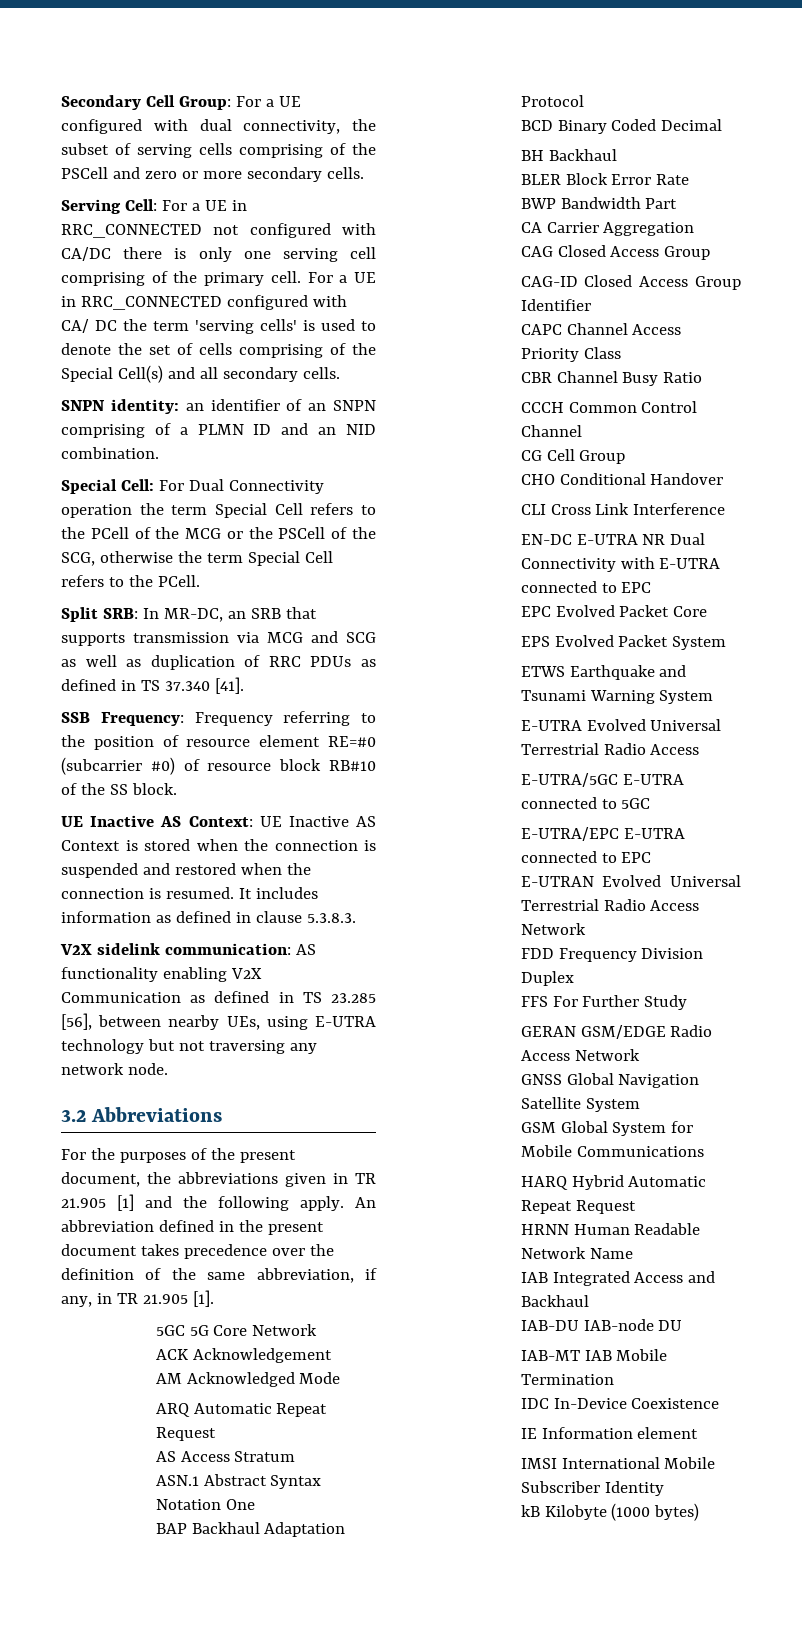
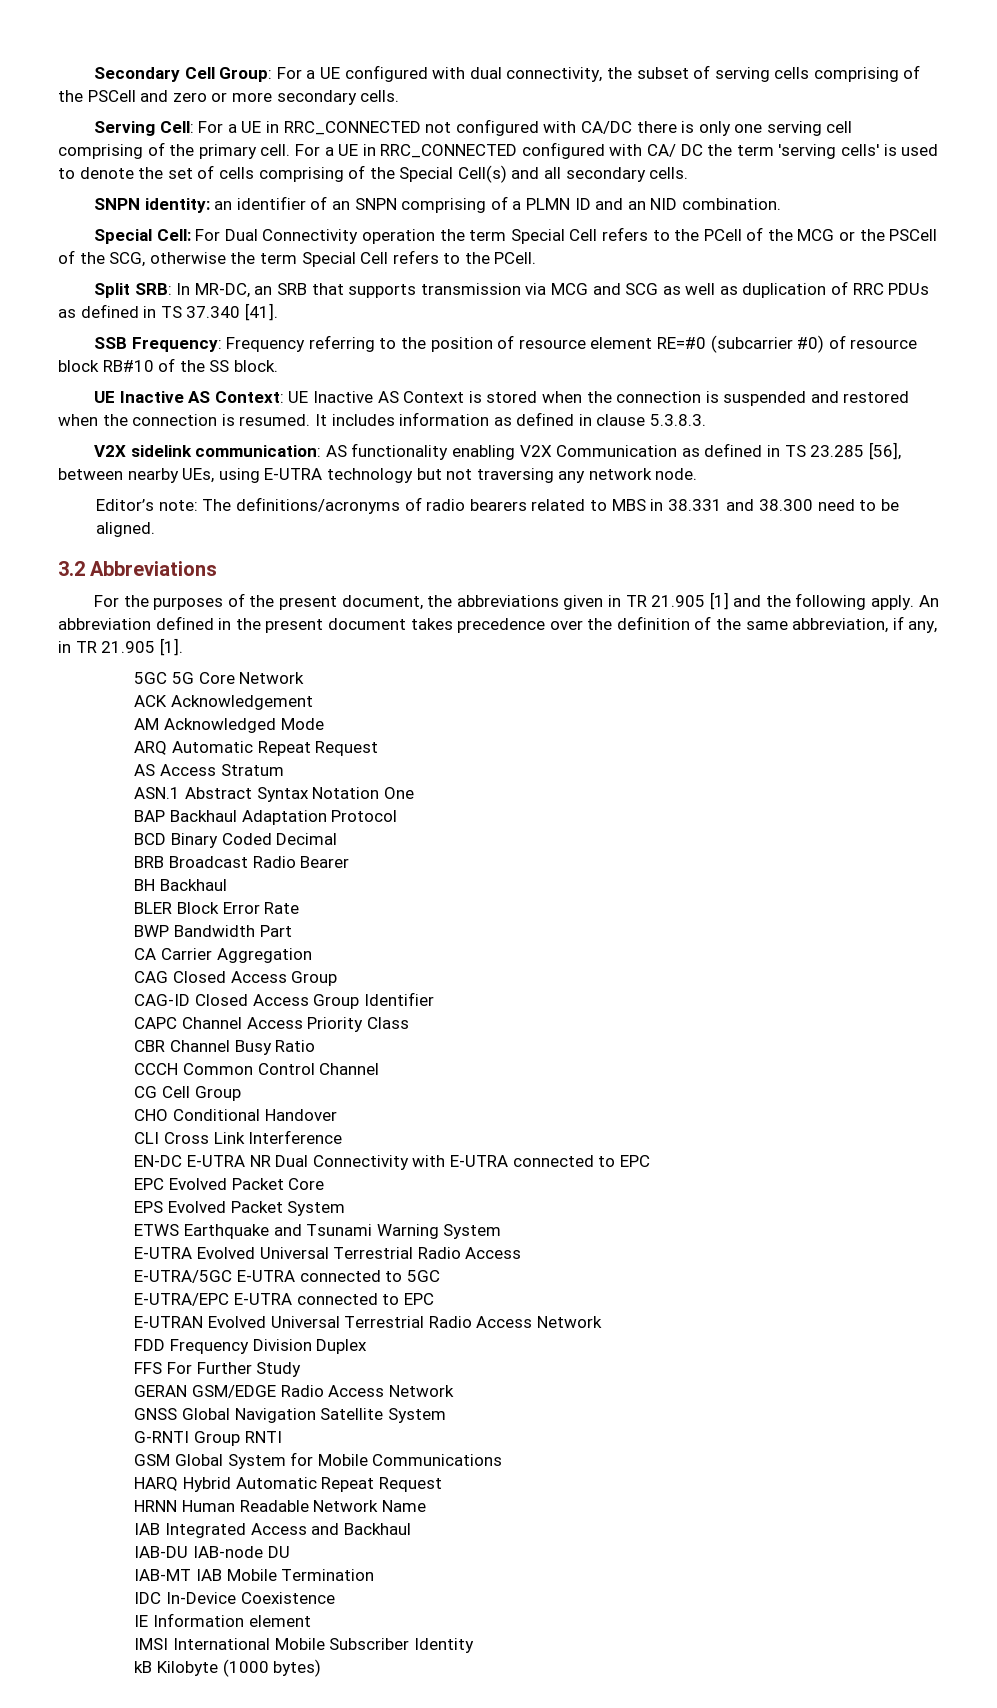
(168, 1069) none -> [96,497,899,514] [96,522,156,537] // Editor’s note: The definitions/acronyms of radio bearers related to MBS in 38.331 and 38.300 need to be aligned.
(723, 125) none -> [134,856,350,868] // BRB Broadcast Radio Bearer
(640, 1105) none -> [134,1431,282,1446] // G-RNTI Group RNTI

